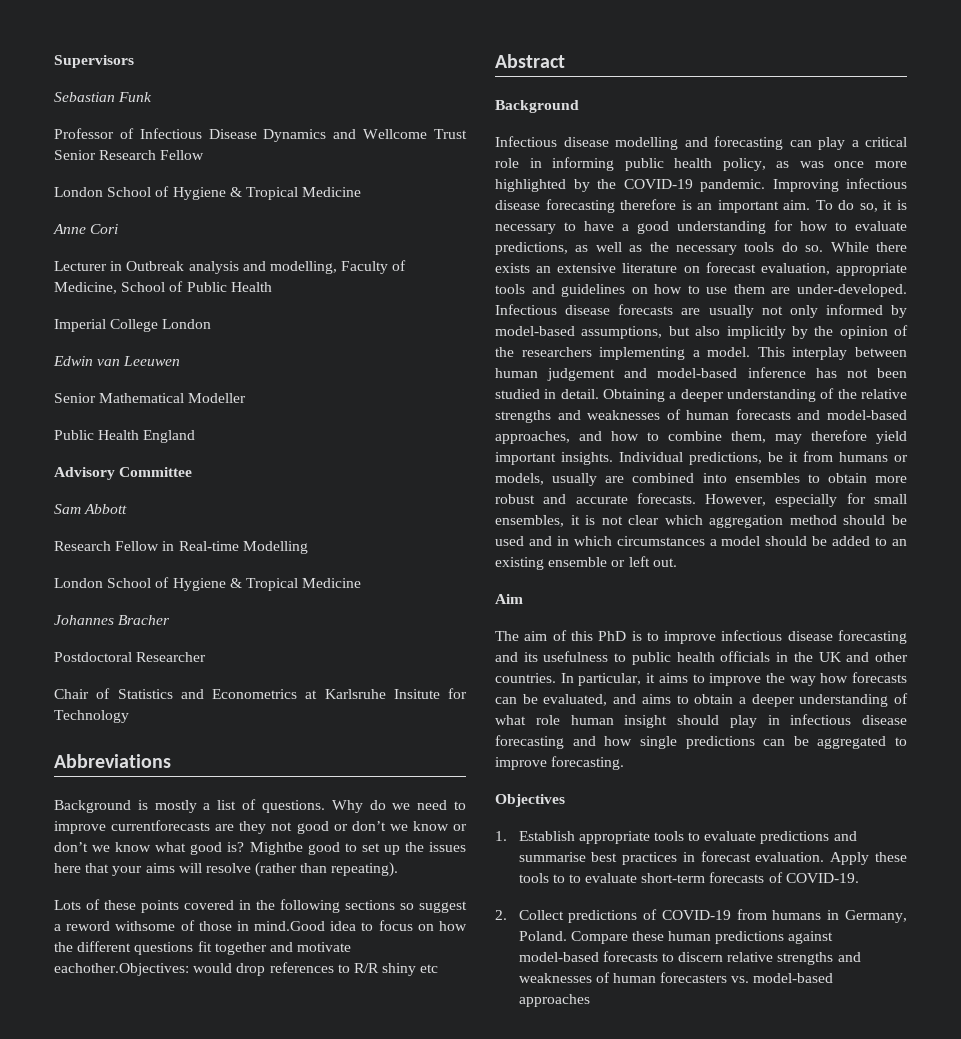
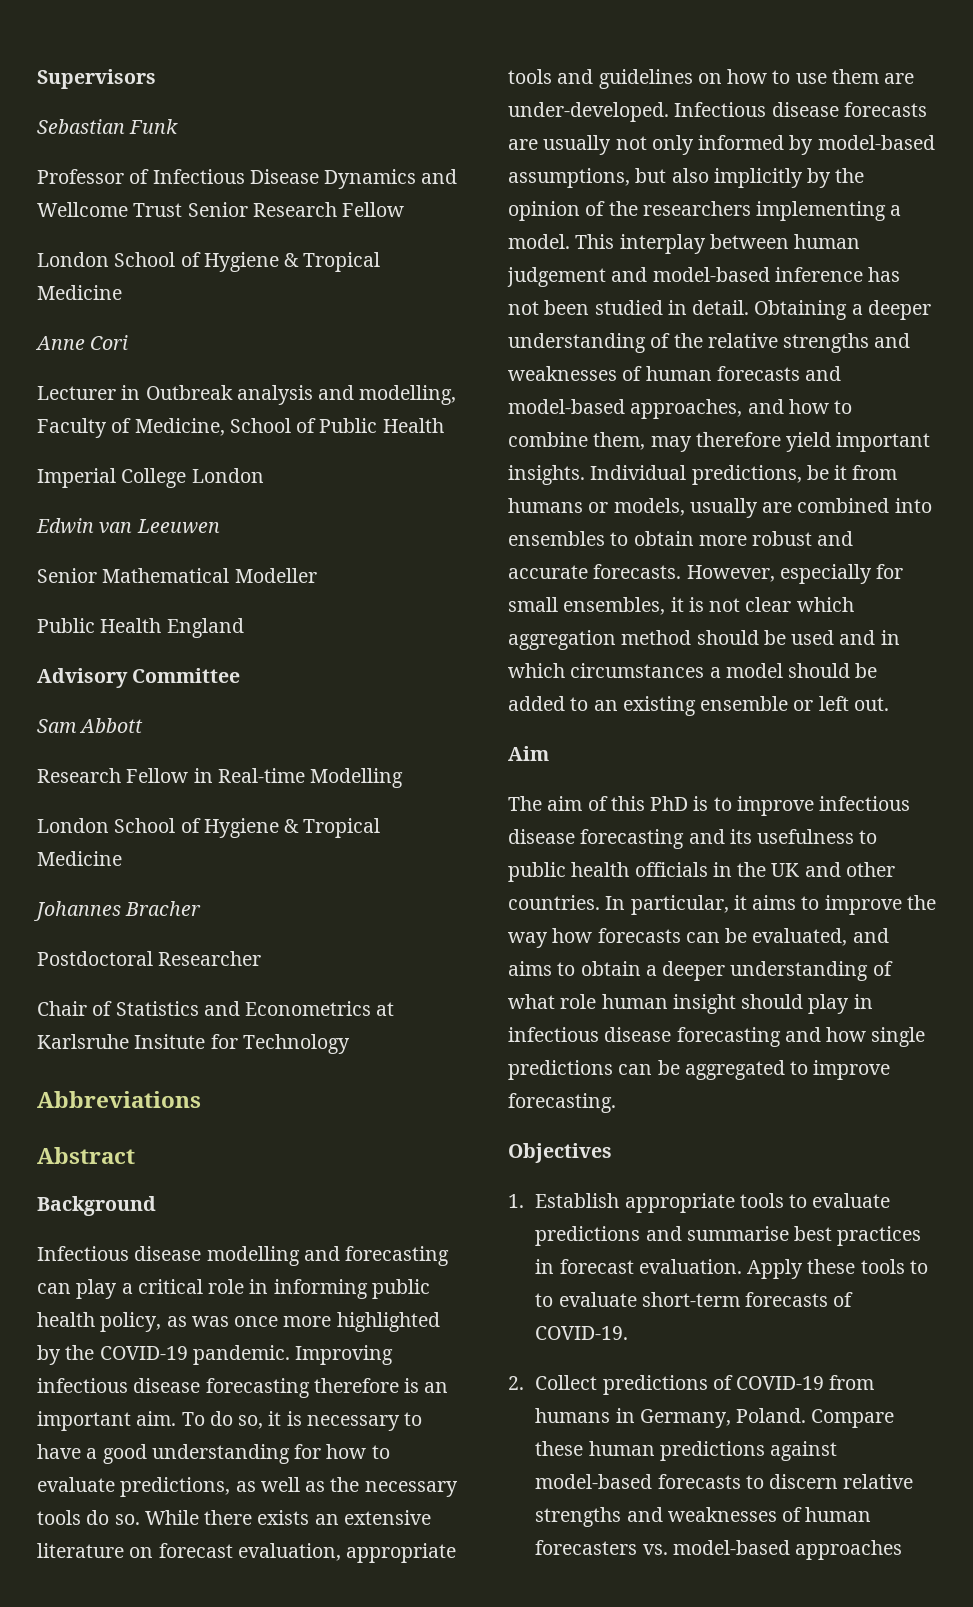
[54,799,466,813] [54,820,468,834] [54,842,466,855] [54,862,399,877] [54,899,467,913] [54,920,468,931] [54,941,352,955] [54,962,439,976] // Background is mostly a list of questions. Why do we need to improve currentforecasts are they not good or don’t we know or don’t we know what good is? Mightbe good to set up the issues here that your aims will resolve (rather than repeating). // Lots of these points covered in the following sections so suggest a reword withsome of those in mind.Good idea to focus on how the different questions fit together and motivate eachother.Objectives: would drop references to R/R shiny etc -> (201, 1099) none

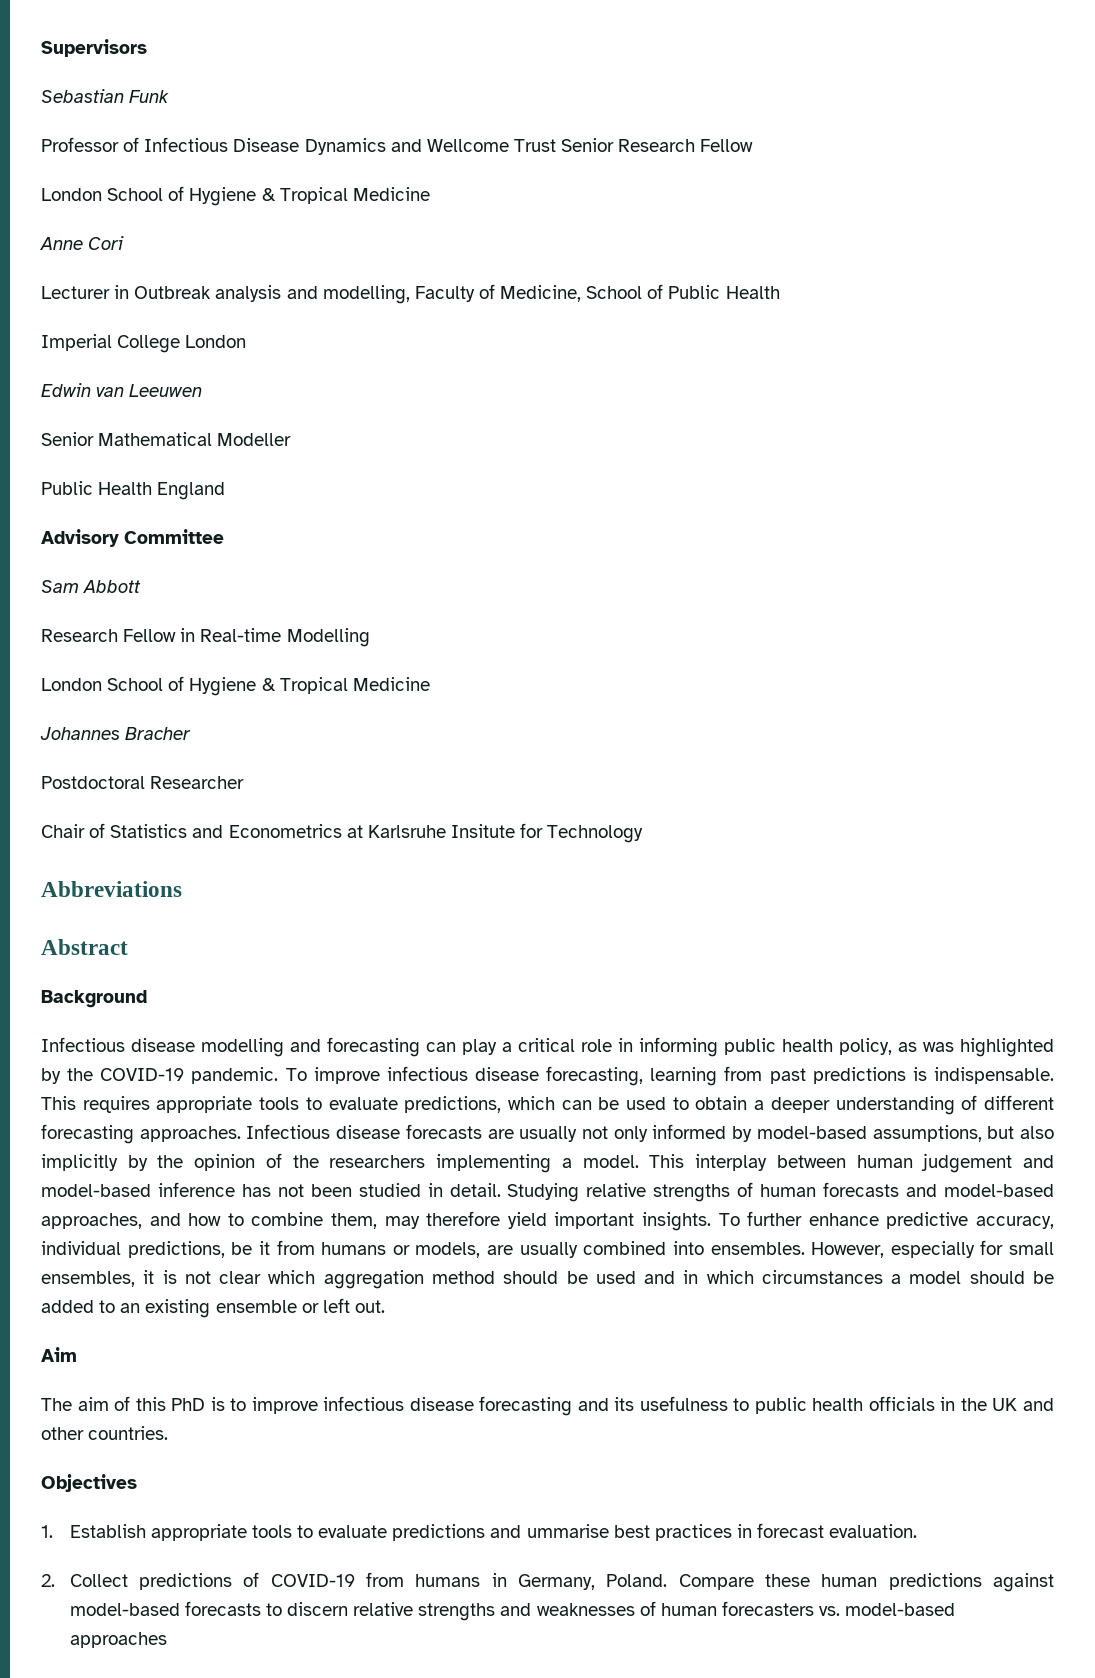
[234,1316,332,1327] once more -> (954, 1047) none
[295,1345,394,1365] [37,1378,449,1398] [37,1411,423,1431] [37,1444,390,1464] [37,1477,458,1497] [37,1510,431,1525] [37,1543,457,1563] [508,69,915,89] [508,102,669,122] Improving infectious disease forecasting therefore is an important aim. To do so, it is necessary to have a good understanding for how to evaluate predictions, as well as the necessary tools do so. While there exists an extensive literature on forecast evaluation, appropriate tools and guidelines on how to use them are under-developed. -> [285,1066,1054,1086] [41,1095,1055,1115] [41,1124,241,1144] To improve infectious disease forecasting, learning from past predictions is indispensable. This requires appropriate tools to evaluate predictions, which can be used to obtain a deeper understanding of different forecasting approaches.
[754,300,931,320] [508,333,911,353] [508,366,617,381] Obtaining a deeper understanding of the relative strengths and weaknesses -> [507,1183,731,1202] Studying relative strengths
[590,465,687,480] Individual -> [718,1211,1055,1229] [41,1241,121,1255] To further enhance predictive accuracy, individual
[689,498,932,518] [508,531,854,546] [508,564,682,579] usually are combined into ensembles to obtain more robust and accurate forecasts. -> [487,1241,805,1258] are usually combined into ensembles.
[605,895,936,915] [508,928,889,948] [508,961,893,981] [508,994,873,1014] [508,1027,926,1047] [508,1060,891,1080] [508,1093,616,1113] In particular, it aims to improve the way how forecasts can be evaluated, and aims to obtain a deeper understanding of what role human insight should play in infectious disease forecasting and how single predictions can be aggregated to improve forecasting. -> (169, 1433) none
[686,1226,789,1241] summarise -> [526,1524,609,1538] ummarise
[747,1259,928,1279] [535,1292,854,1307] [535,1326,629,1340] Apply these tools to to evaluate short-term forecasts of COVID-19. -> (918, 1531) none

